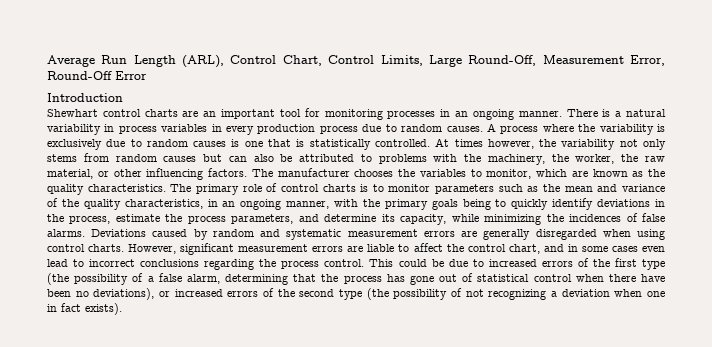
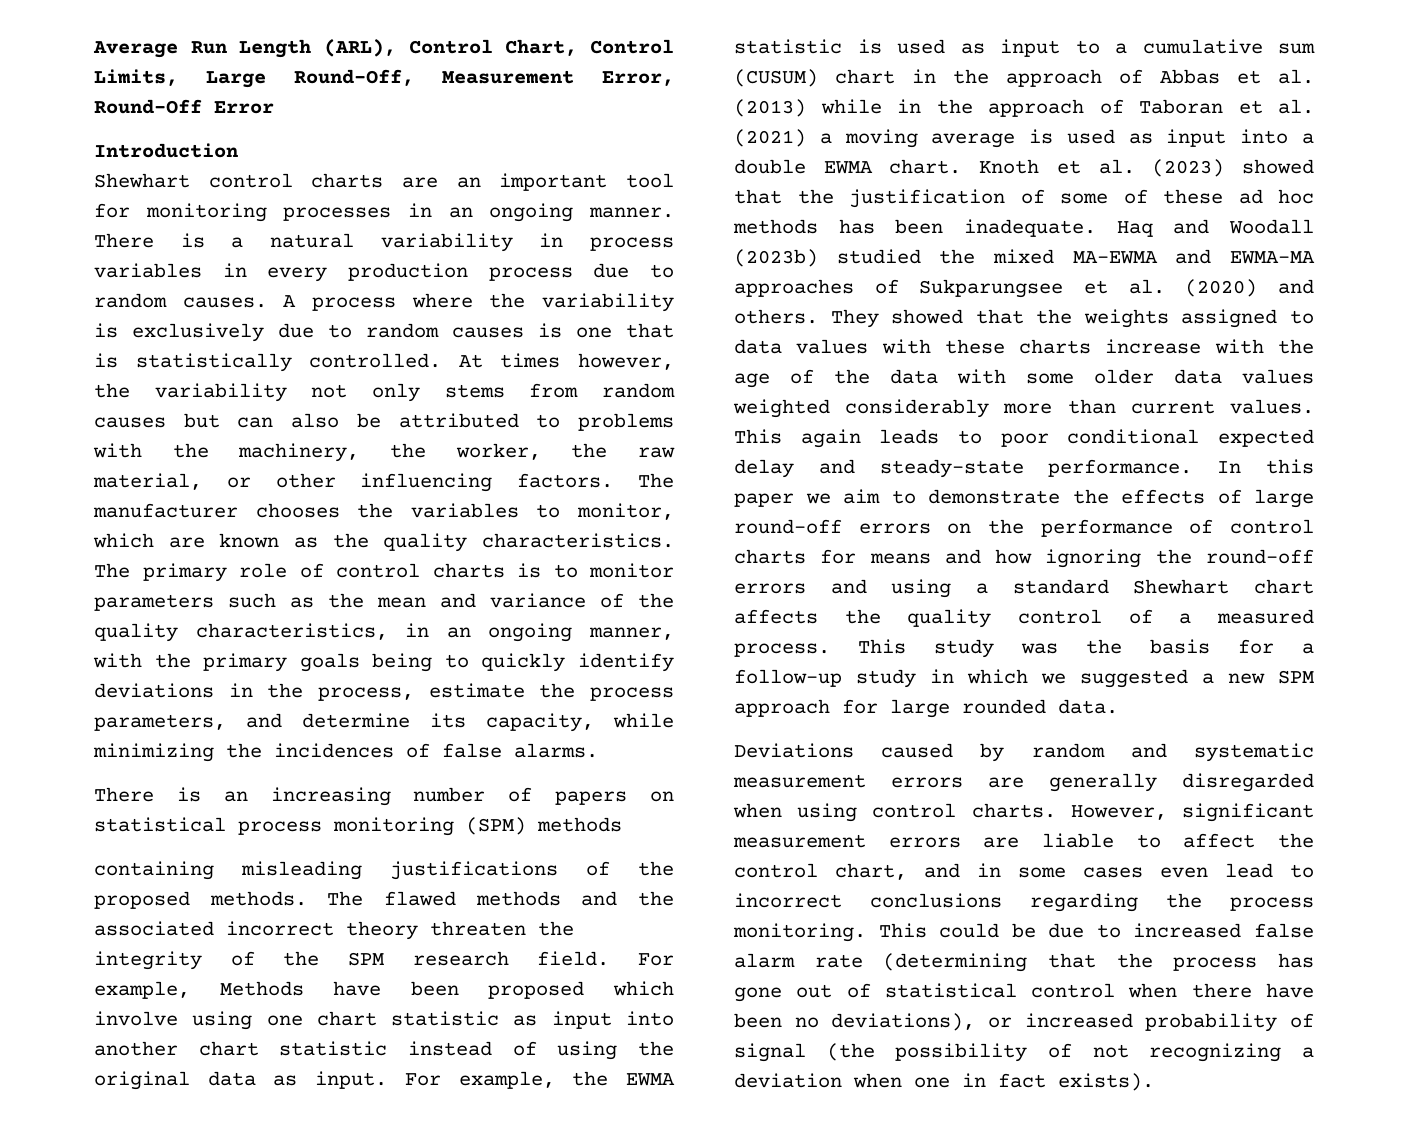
(85, 233) none -> [94,787,674,806] [94,817,622,836] [94,861,674,880] [94,891,674,909] [94,921,574,940] [94,951,674,970] [94,981,674,999] [94,1011,674,1030] [94,1041,674,1060] [94,1071,675,1090] [734,39,1315,57] [734,69,1314,87] [734,99,1314,117] [734,129,1314,148] [734,159,1314,177] [734,189,1314,208] [733,219,1314,237] [734,249,1315,267] [734,279,1314,298] [734,309,1314,328] [734,339,1314,354] [734,369,1314,388] [733,399,1314,418] [734,429,1314,448] [734,459,1314,478] [734,489,1314,508] [734,519,1314,537] [734,549,1314,568] [734,579,1314,598] [734,609,1314,628] [734,639,1314,658] [734,669,1314,688] [734,699,1118,718] // There is an increasing number of papers on statistical process monitoring (SPM) methods // containing misleading justifications of the proposed methods. The flawed methods and the associated incorrect theory threaten the integrity of the SPM research field. For example, Methods have been proposed which involve using one chart statistic as input into another chart statistic instead of using the original data as input. For example, the EWMA statistic is used as input to a cumulative sum (CUSUM) chart in the approach of Abbas et al. (2013) while in the approach of Taboran et al. (2021) a moving average is used as input into a double EWMA chart. Knoth et al. (2023) showed that the justification of some of these ad hoc methods has been inadequate. Haq and Woodall (2023b) studied the mixed MA-EWMA and EWMA-MA approaches of Sukparungsee et al. (2020) and others. They showed that the weights assigned to data values with these charts increase with the age of the data with some older data values weighted considerably more than current values. This again leads to poor conditional expected delay and steady-state performance. In this paper we aim to demonstrate the effects of large round-off errors on the performance of control charts for means and how ignoring the round-off errors and using a standard Shewhart chart affects the quality control of a measured process. This study was the basis for a follow-up study in which we suggested a new SPM approach for large rounded data. //
[324,259,365,267] control. -> [733,923,866,942] monitoring.
[541,258,665,270] [47,273,288,285] errors of the first type (the possibility of a false alarm, determining -> [1254,923,1314,938] [734,953,1028,972] false alarm rate (determining
[227,288,362,300] errors of the second type -> [1145,1013,1314,1032] [734,1043,806,1062] probability of signal

